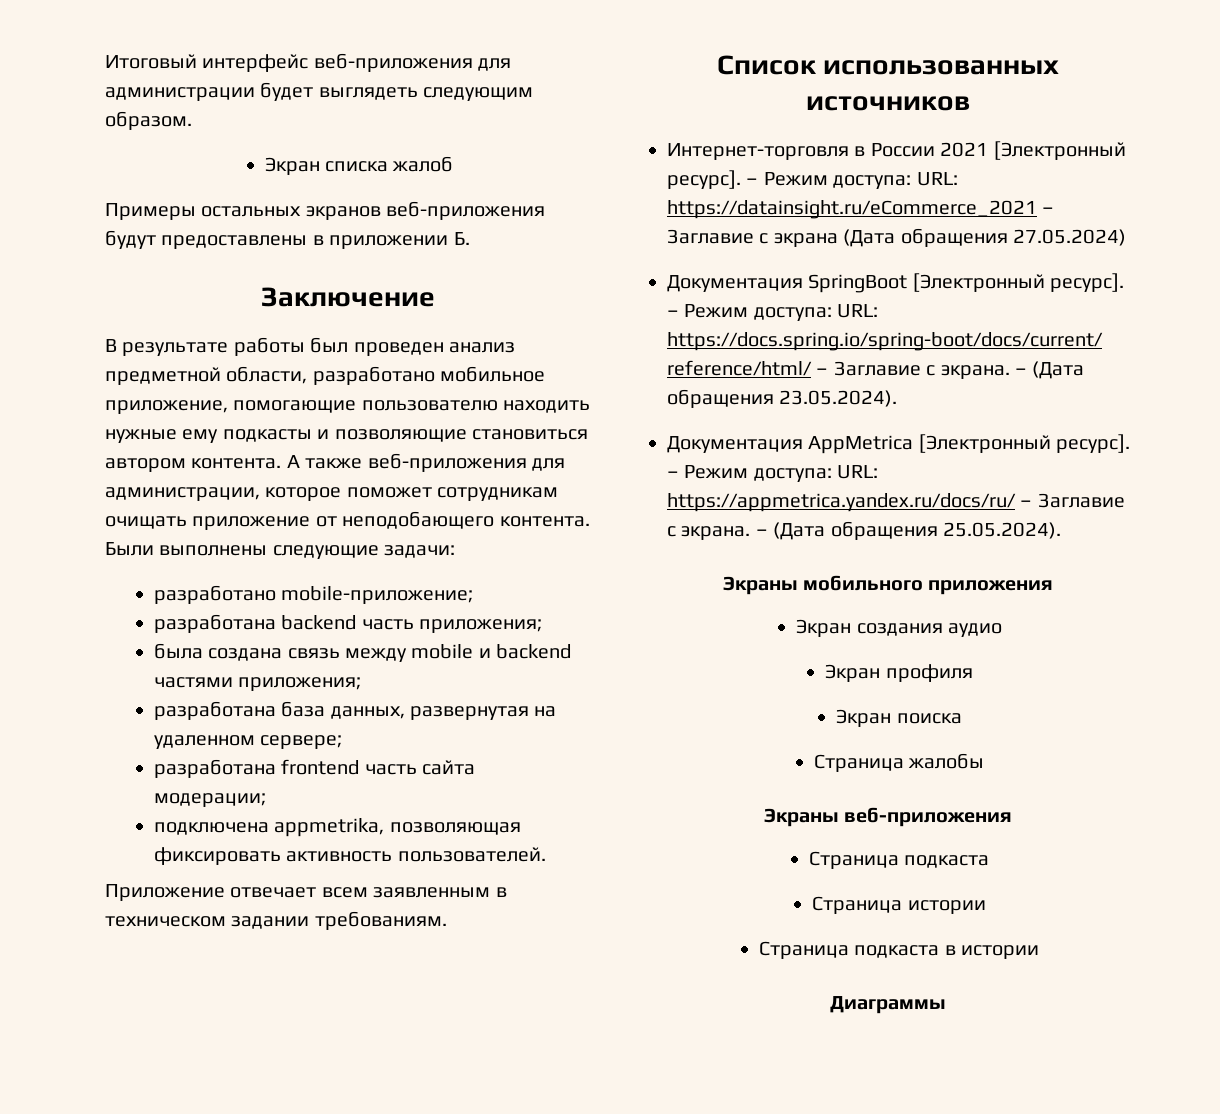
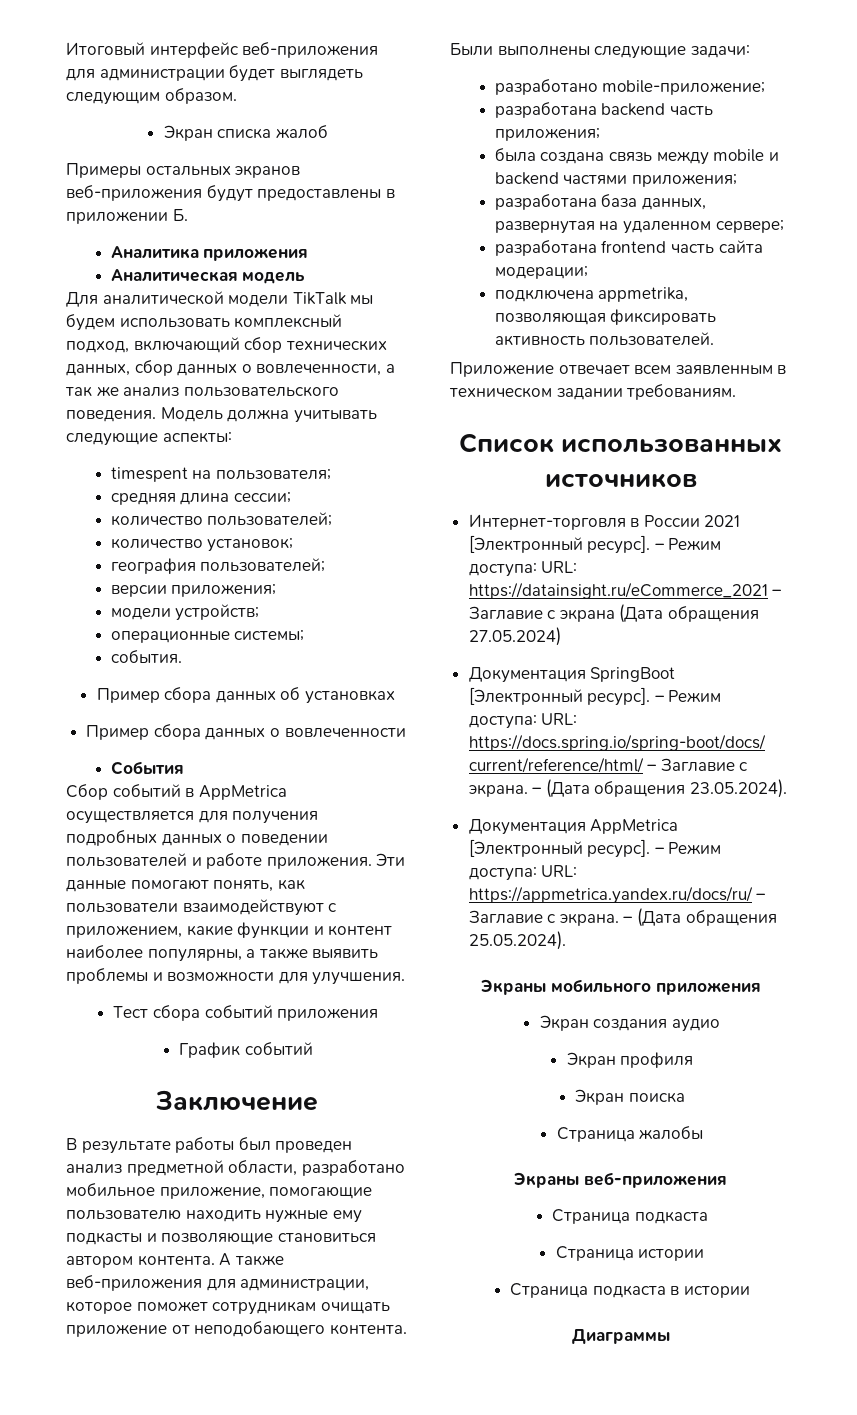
(470, 238) none -> [110,246,309,261] [110,269,306,284] [66,291,374,307] [66,314,343,331] [66,337,387,353] [66,360,395,376] [65,386,339,397] [66,407,377,423] [66,432,232,446] [110,467,332,482] [110,492,292,505] [110,512,333,526] [110,538,294,552] [110,558,326,574] [110,584,277,597] [110,604,260,621] [110,630,305,643] [110,650,182,664] [96,687,396,704] [86,724,406,740] [110,761,184,775] [66,784,287,800] [66,811,319,824] [66,830,328,846] [66,853,406,869] [66,879,305,892] [66,899,338,916] [66,922,393,939] [66,945,379,962] [66,968,406,985] [113,1005,379,1021] [179,1042,313,1058] // Аналитика приложения // Аналитическая модель // Для аналитической модели TikTalk мы будем использовать комплексный подход, включающий сбор технических данных, сбор данных о вовлеченности, а так же анализ пользовательского поведения. Модель должна учитывать следующие аспекты: // timespent на пользователя; // средняя длина сессии; // количество пользователей; // количество установок; // география пользователей; // версии приложения; // модели устройств; // операционные системы; // события. // Пример сбора данных об установках // Пример сбора данных о вовлеченности // События // Сбор событий в AppMetrica осуществляется для получения подробных данных о поведении пользователей и работе приложения. Эти данные помогают понять, как пользователи взаимодействуют с приложением, какие функции и контент наиболее популярны, а также выявить проблемы и возможности для улучшения. // Тест сбора событий приложения // График событий

